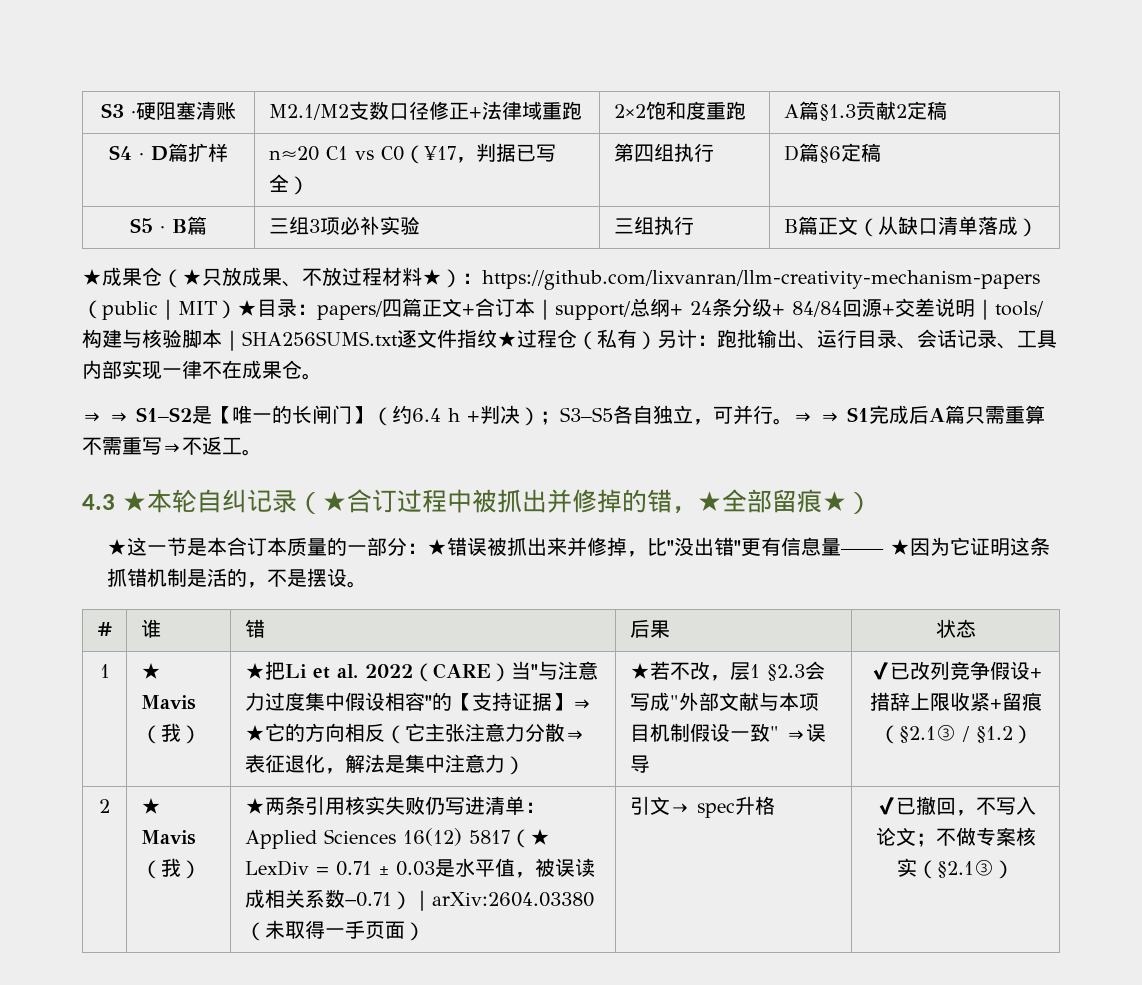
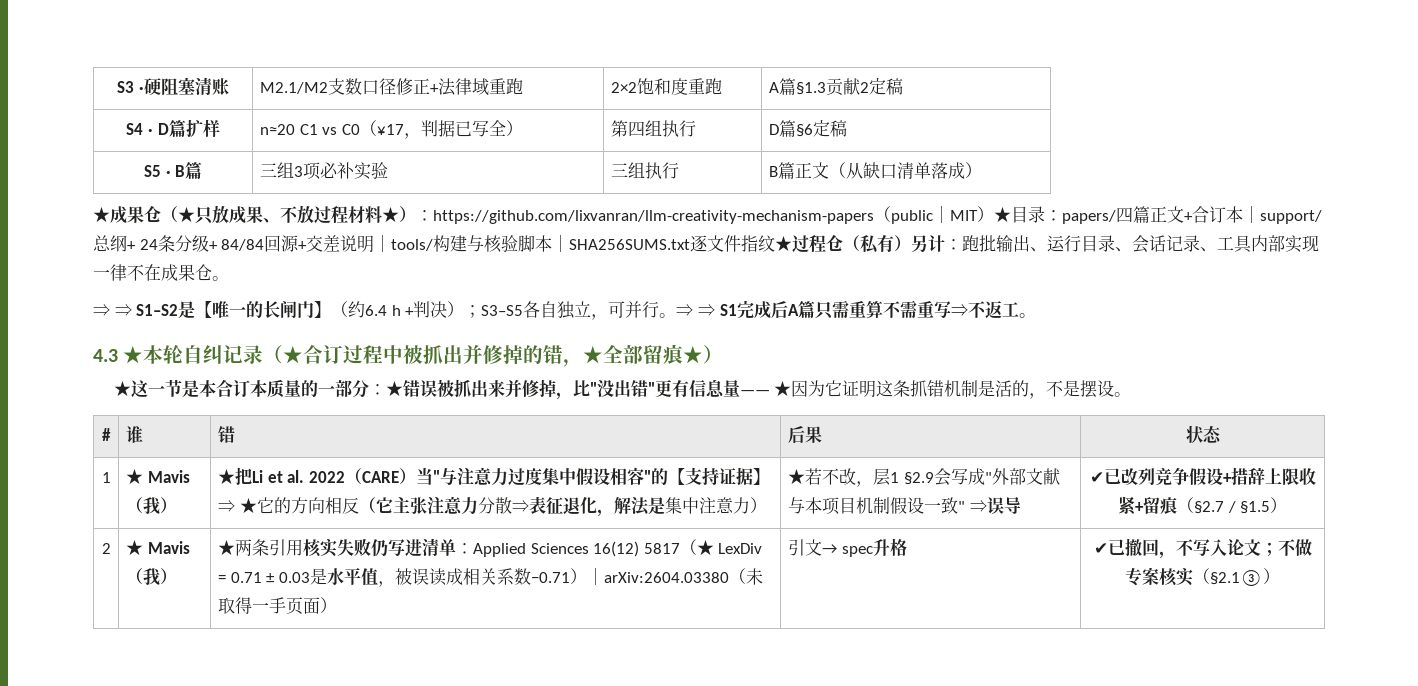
[766,664,805,681] §2.3 -> [903,472,934,485] §2.9
[898,724,1013,743] §2.1③ / §1.2 -> [1193,501,1271,514] §2.7 / §1.5

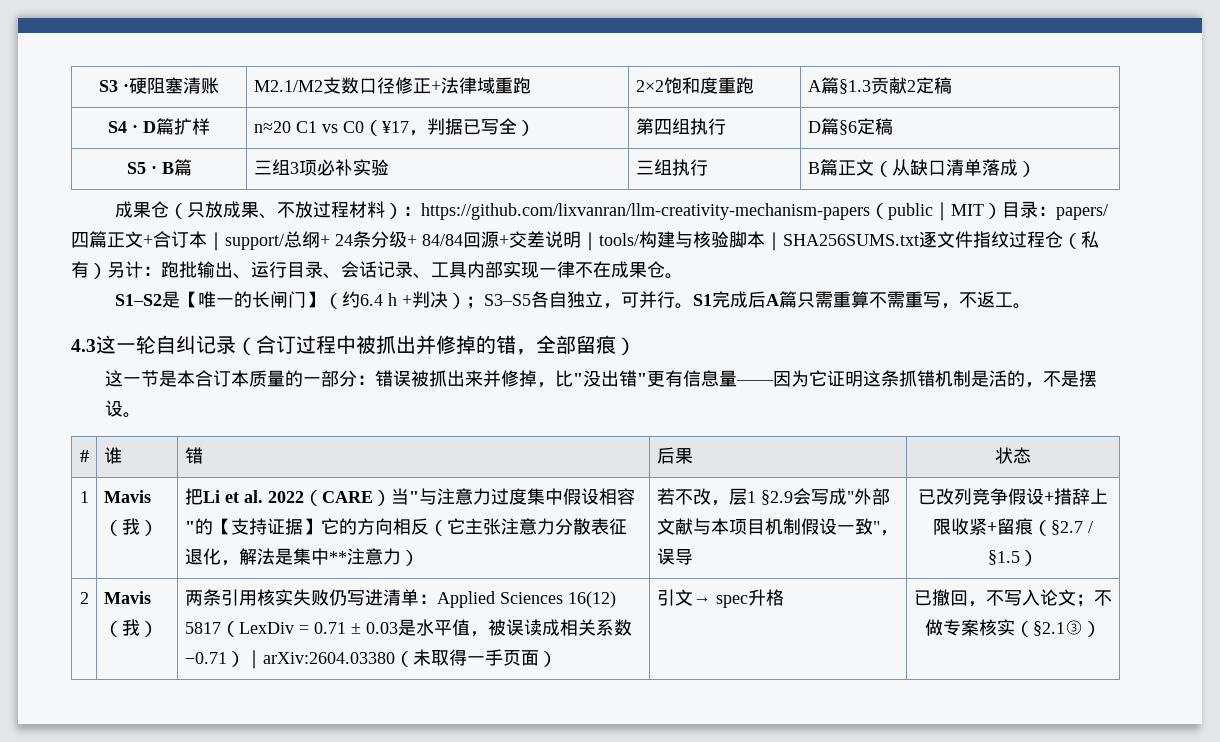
[93,207,110,223] ★ -> (1036, 169) none
[178,207,195,223] ★ -> (188, 211) none
[382,207,399,223] ★ -> (386, 209) none
[994,207,1011,223] ★ -> (1003, 211) none
[775,236,793,252] ★ -> (1009, 239) none
[93,304,132,316] ⇒ ⇒ -> (683, 276) none
[676,304,715,316] ⇒ ⇒ -> (694, 306) none
[950,304,968,316] ⇒ -> [941,303,960,309] ，
[123,345,164,364] ★本 -> [96,335,136,354] 这一
[283,346,304,364] ★ -> (256, 346) none
[583,346,604,364] ★ -> (536, 352) none
[683,345,724,364] [113,381,131,397] ★） // ★ -> [616,337,636,356] ） //
[385,381,403,397] ★ -> (375, 380) none
[774,381,792,397] ★ -> (774, 382) none
[125,469,190,485] [125,497,177,515] [217,469,235,485] ★ Mavis（我） | ★ -> [103,490,151,503] [103,518,158,536] Mavis（我） |
[217,498,257,514] ⇒ ★ -> (321, 526) none
[511,500,529,512] ⇒ -> (591, 526) none
(699, 505) none -> [328,551,347,563] **
[787,469,805,485] ★ -> (419, 558) none
[969,500,987,512] ⇒ -> [879,530,898,536] ，
[1089,472,1104,483] ✔ -> (693, 557) none
[125,540,190,556] [125,568,177,586] [217,540,235,556] ★ Mavis（我） | ★ -> [103,591,151,604] [103,619,158,637] Mavis（我） |
[696,540,714,556] ★ -> (239, 629) none
[1093,543,1108,554] ✔ -> (784, 597) none

